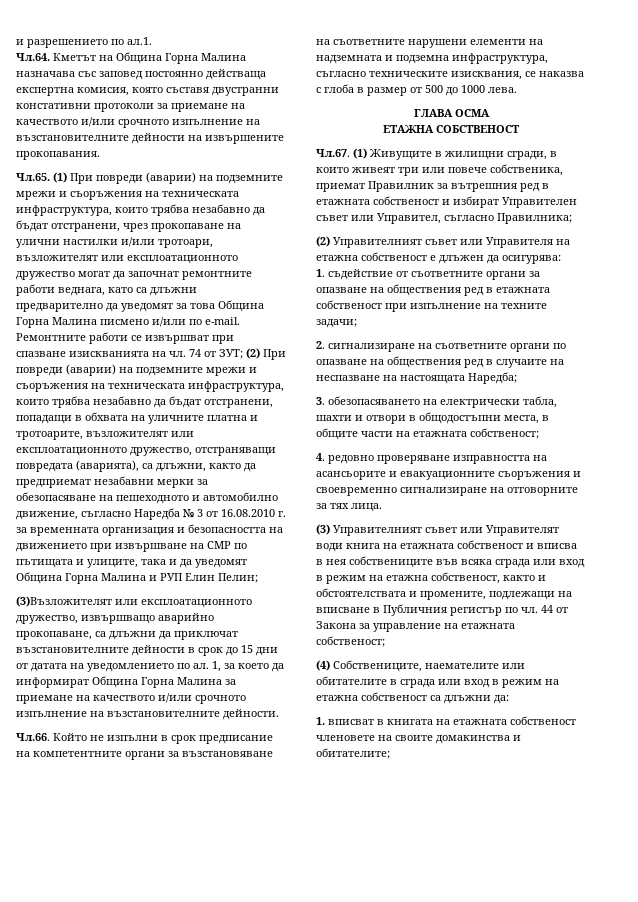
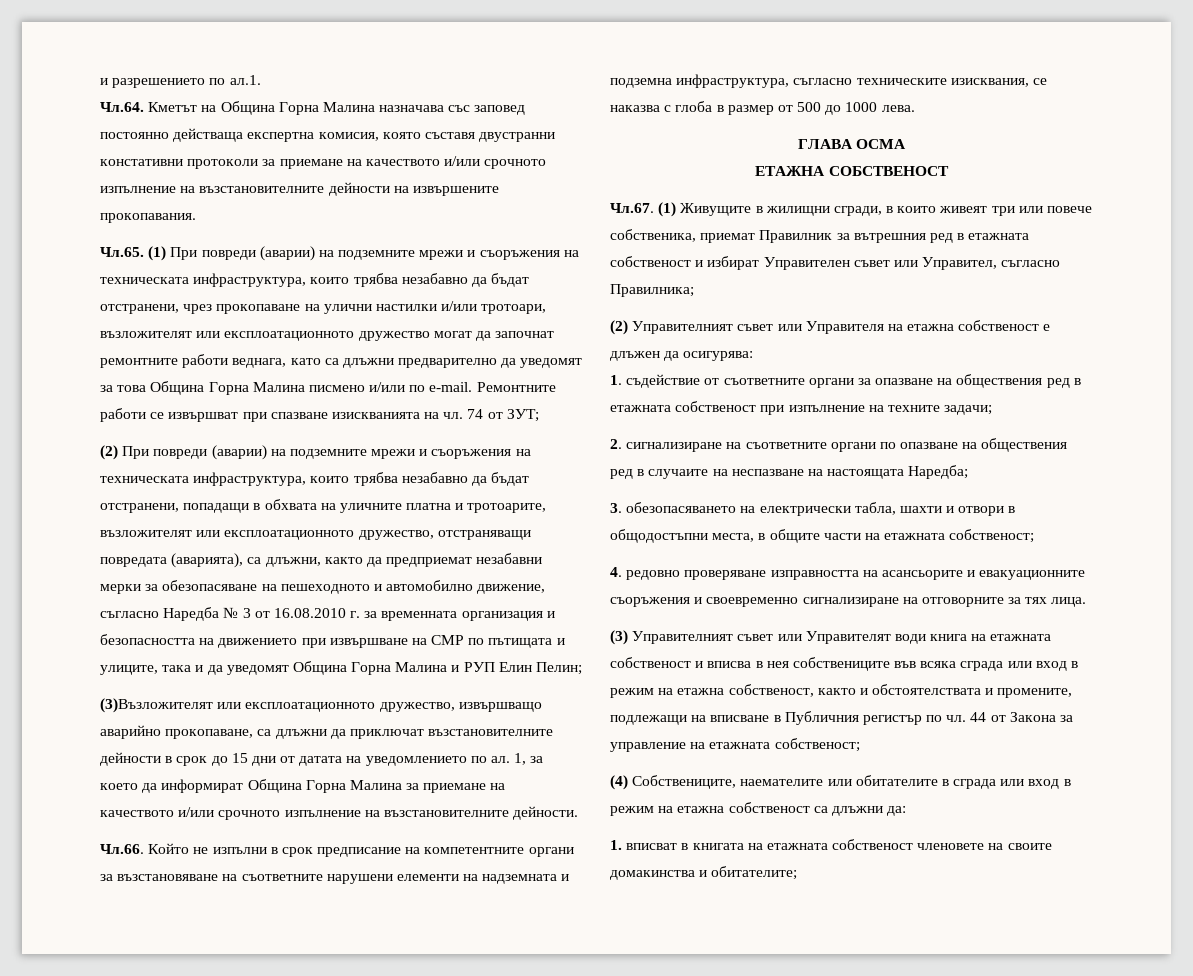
(243, 354) none -> (539, 415) //

